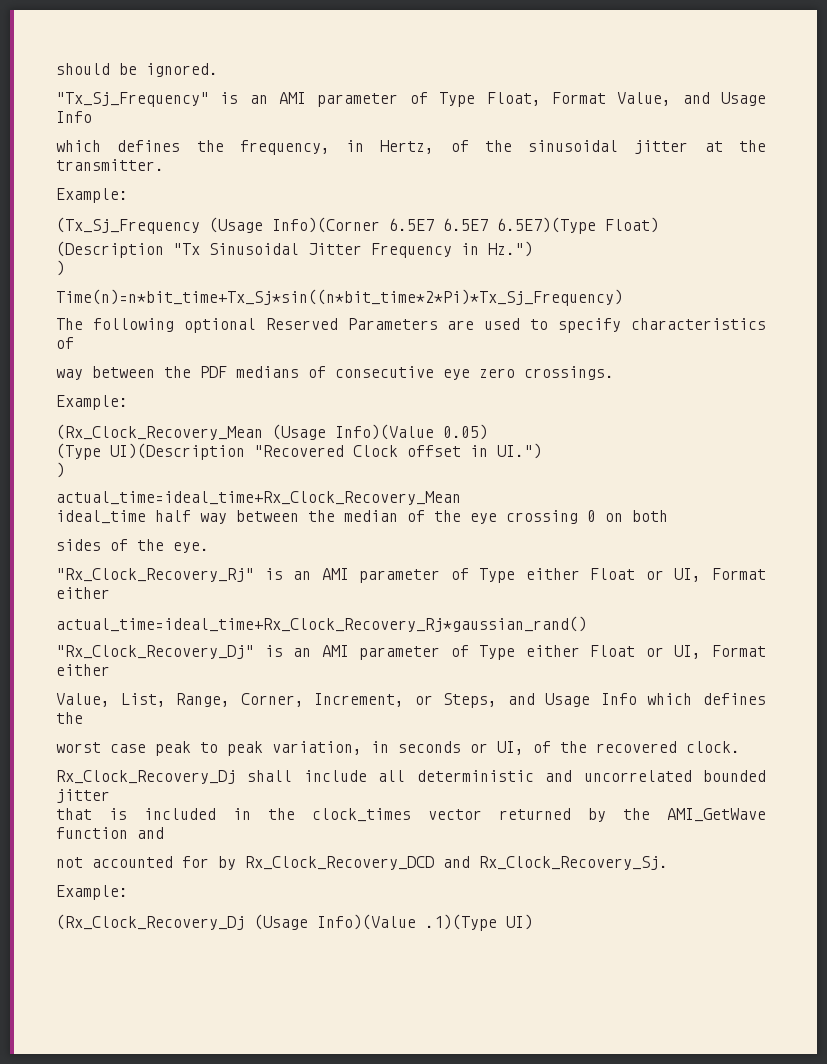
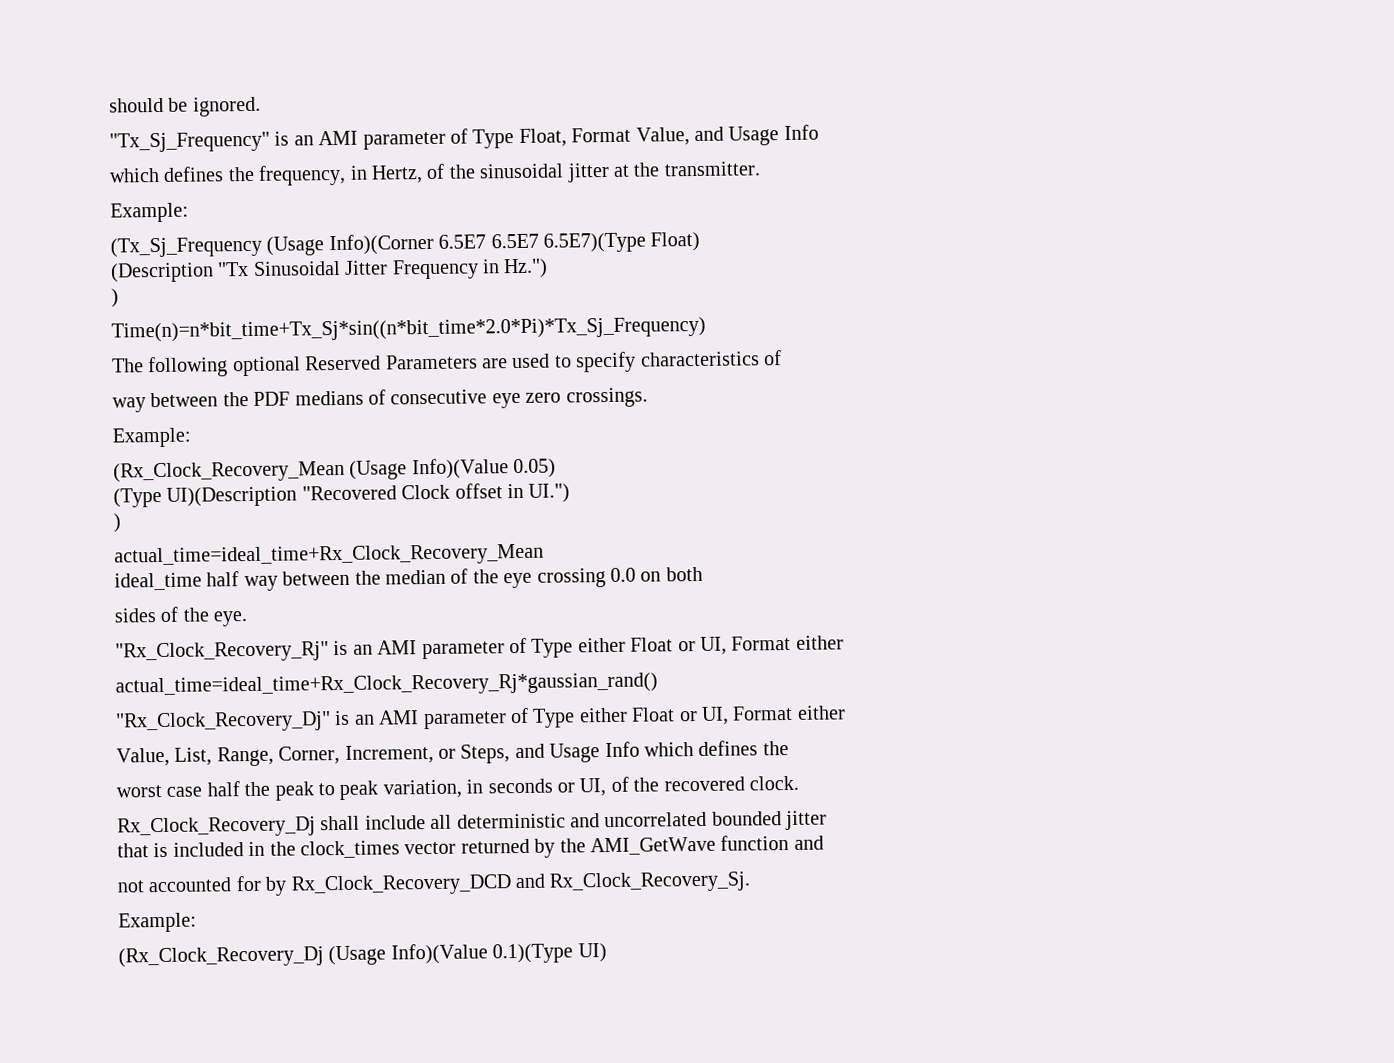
[56,289,623,306] Time(n)=n*bit_time+Tx_Sj*sin((n*bit_time*2*Pi)*Tx_Sj_Frequency) -> [111,316,706,343] Time(n)=n*bit_time+Tx_Sj*sin((n*bit_time*2.0*Pi)*Tx_Sj_Frequency)
[587,510,596,522] 0 -> [609,567,636,582] 0.0
(146, 748) none -> [206,781,271,797] half the
[425,914,497,931] .1)(Type -> [492,943,574,964] 0.1)(Type

